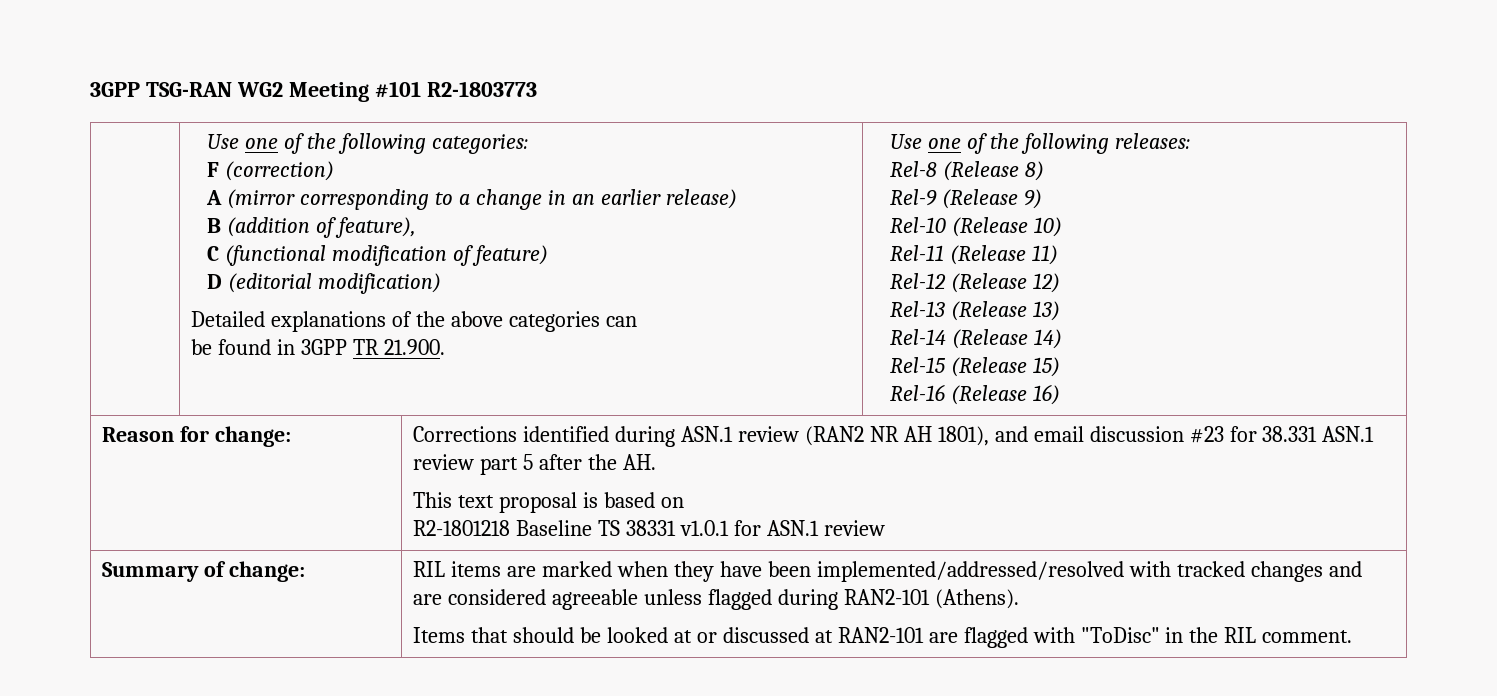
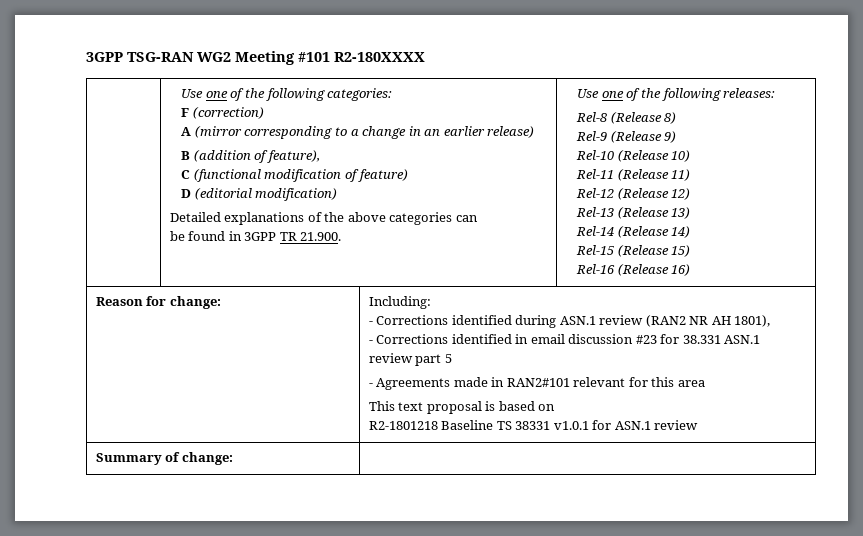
[426,81,537,97] R2-1803773 -> [334,52,425,62] R2-180XXXX
(292, 436) none -> [368,296,431,309] [368,321,373,325] Including: // -
[994,426,1028,442] and -> [368,334,529,344] // - Corrections identified in
[539,454,656,470] after the AH. -> [368,377,705,390] // - Agreements made in RAN2#101 relevant for this area
[413,561,1362,582] [413,589,1019,610] [413,627,1353,648] RIL items are marked when they have been implemented/addressed/resolved with tracked changes and are considered agreeable unless flagged during RAN2-101 (Athens). // Items that should be looked at or discussed at RAN2-101 are flagged with "ToDisc" in the RIL comment. -> (233, 458) none

